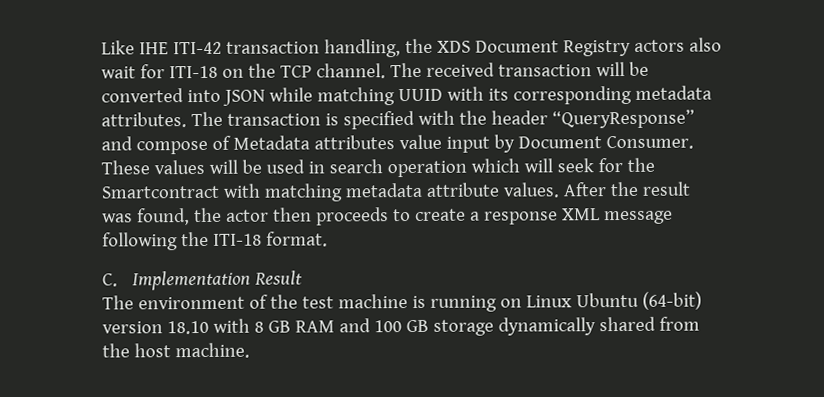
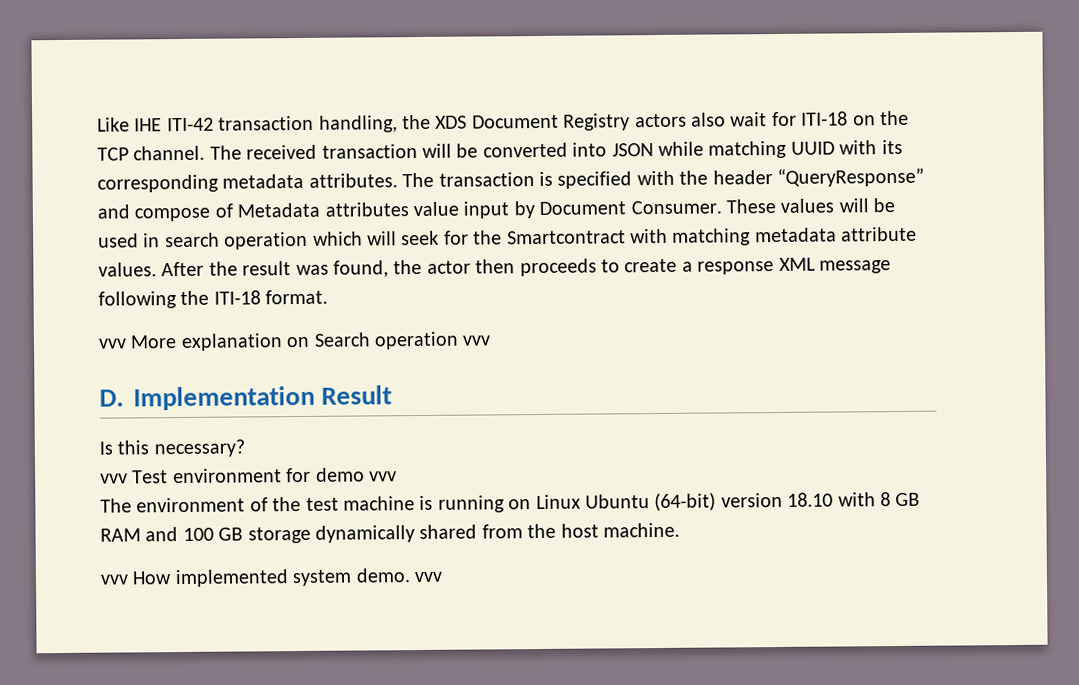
[102,270,303,291] C. Implementation Result -> [98,331,492,352] [99,385,393,411] [99,439,245,458] [100,467,397,484] vvv More explanation on Search operation vvv // D. Implementation Result // Is this necessary? // vvv Test environment for demo vvv
(250, 350) none -> [100,568,443,588] // vvv How implemented system demo. vvv

